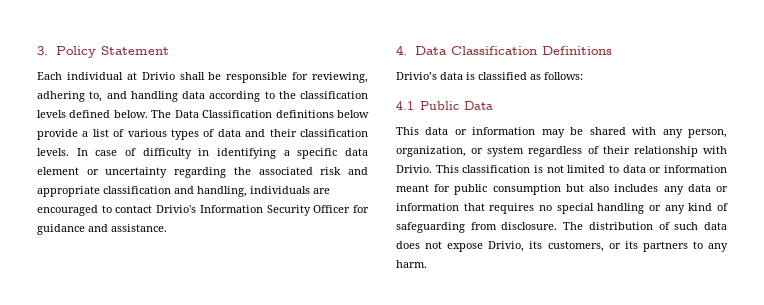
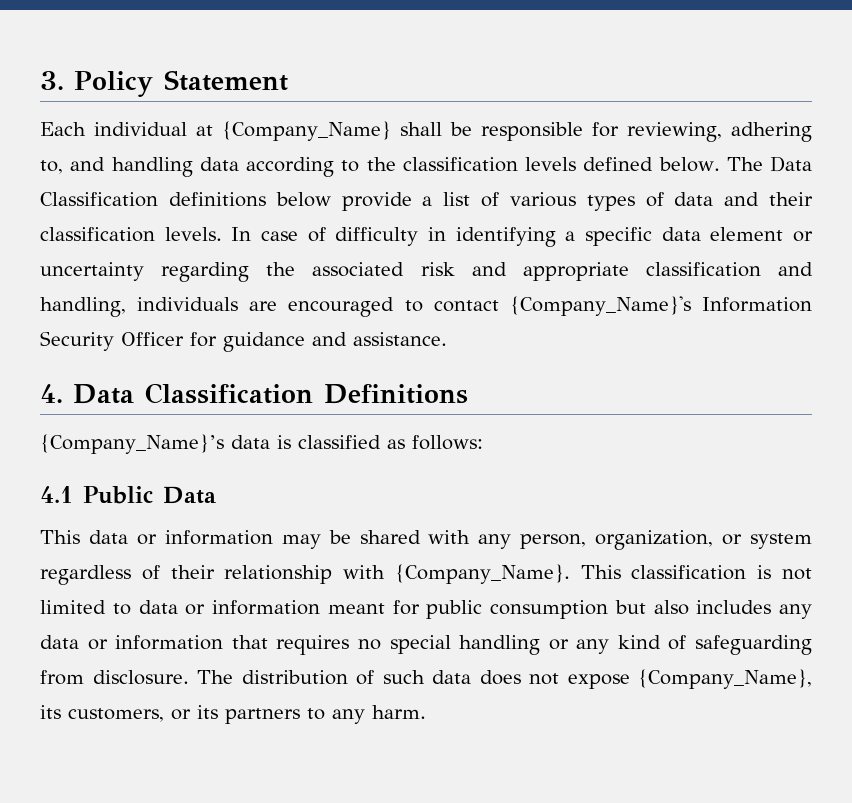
[141,72,175,80] Drivio -> [222,121,391,141] {Company_Name}
[156,205,197,213] Drivio's -> [509,296,691,316] {Company_Name}'s
[396,72,437,80] Drivio’s -> [40,434,224,454] {Company_Name}’s
[396,165,432,173] Drivio. -> [394,564,570,584] {Company_Name}.
[488,241,525,252] Drivio, -> [638,669,812,689] {Company_Name},

